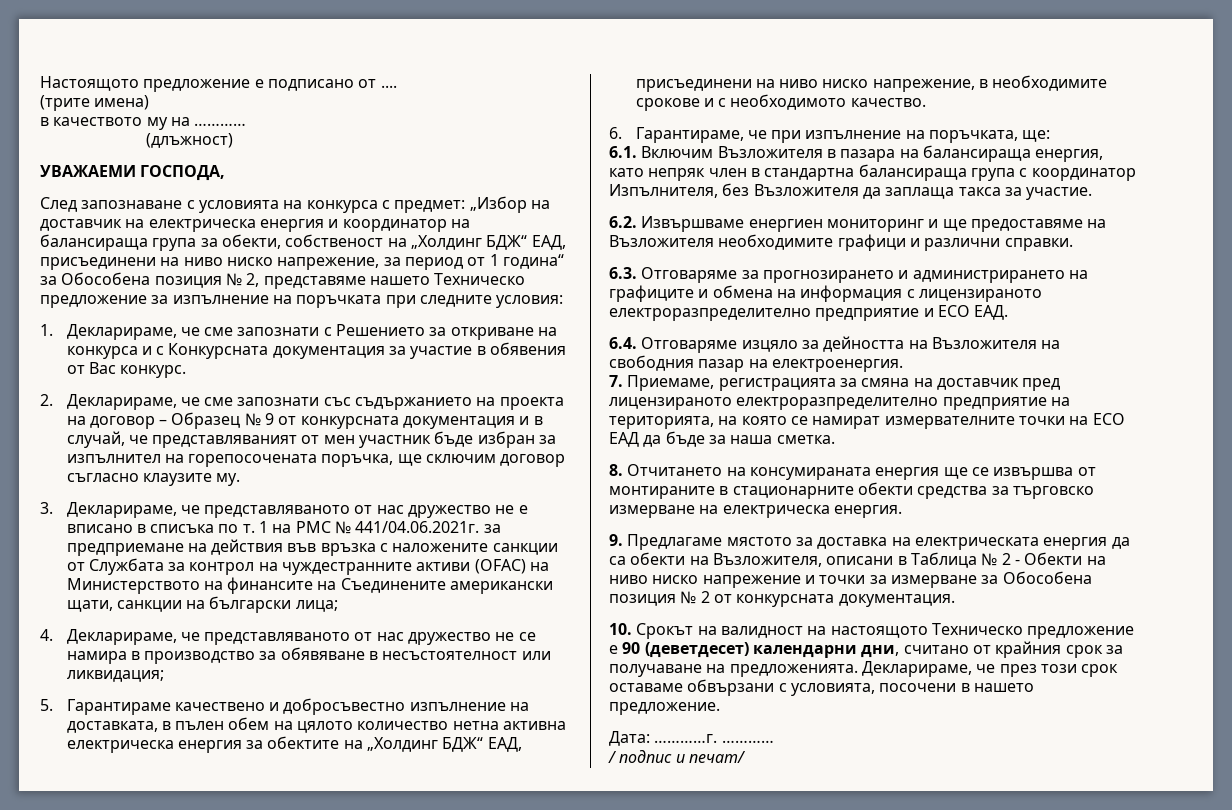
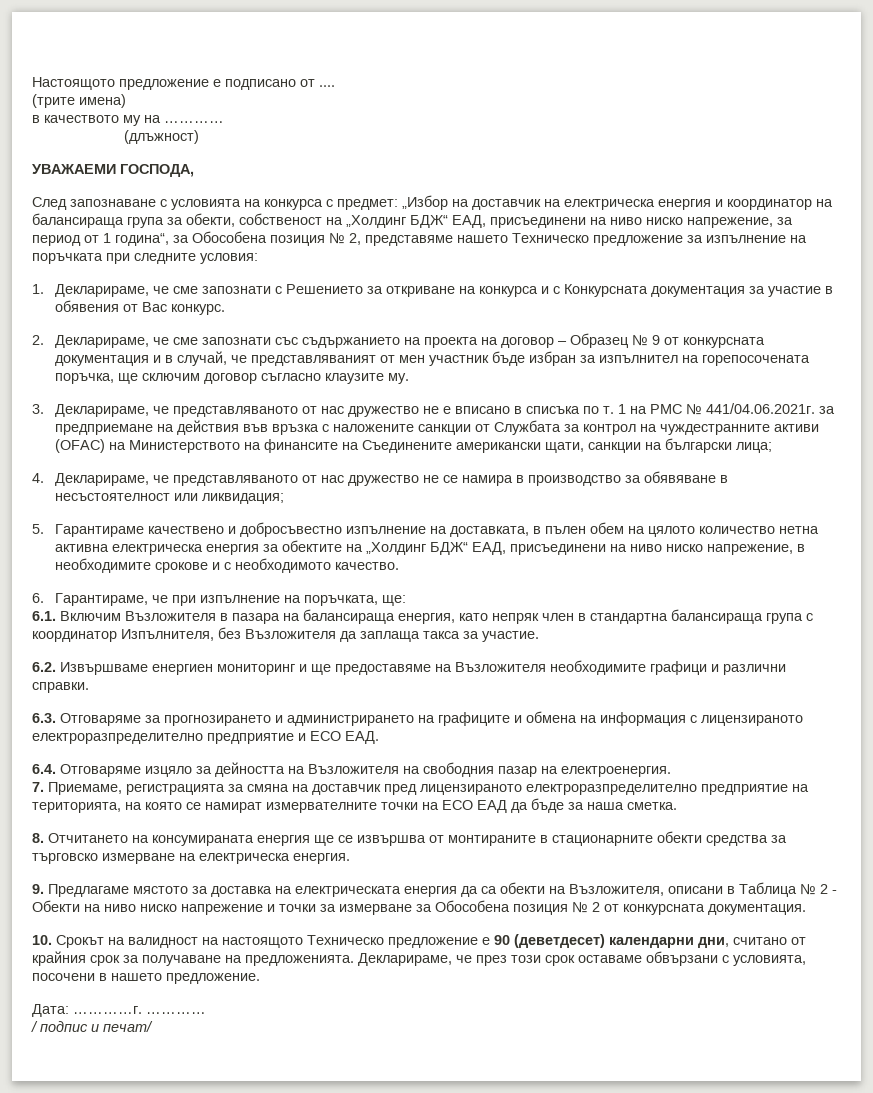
[502,254,564,269] година“ -> [115,233,169,246] година“,

